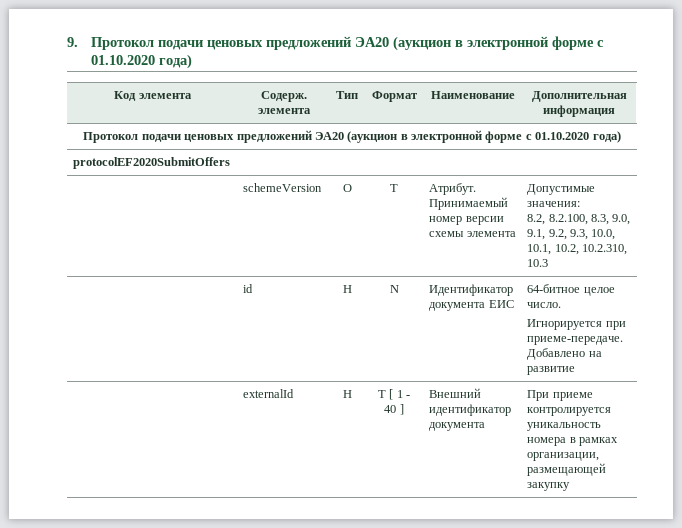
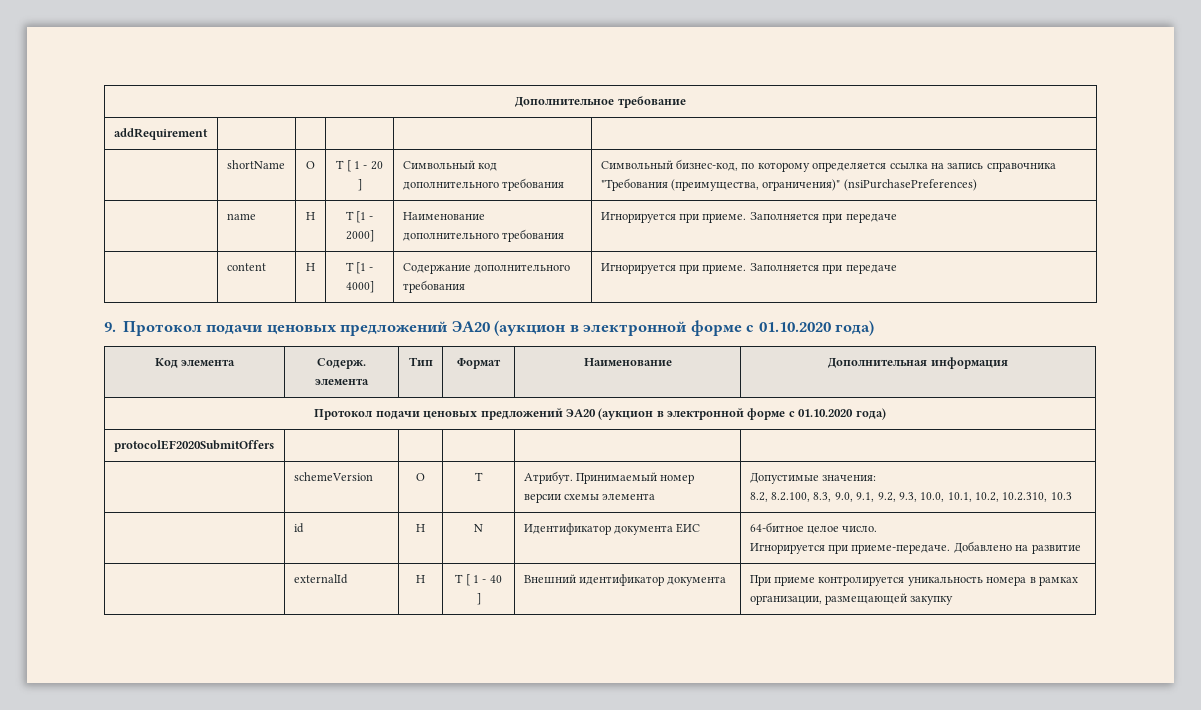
(67, 42) none -> [515,96,686,108] [113,128,208,140] [226,160,285,169] [306,161,315,169] [336,160,383,172] [357,179,362,191] [402,160,498,171] [402,178,565,191] [600,159,1056,172] [600,178,977,191] [226,213,256,220] [306,212,315,220] [345,211,374,223] [345,230,374,242] [402,212,485,220] [402,229,565,242] [600,212,897,223] [226,263,266,271] [306,263,315,271] [345,262,374,274] [345,281,374,293] [402,263,571,274] [402,280,465,293] [600,263,897,274] Дополнительное требование // addRequirement | | | | | // | shortName | О | T [ 1 - 20 ] | Символьный код дополнительного требования | Символьный бизнес-код, по которому определяется ссылка на запись справочника "Требования (преимущества, ограничения)" (nsiPurchasePreferences) // | name | Н | T [1 - 2000] | Наименование дополнительного требования | Игнорируется при приеме. Заполняется при передаче // | content | Н | T [1 - 4000] | Содержание дополнительного требования | Игнорируется при приеме. Заполняется при передаче //

